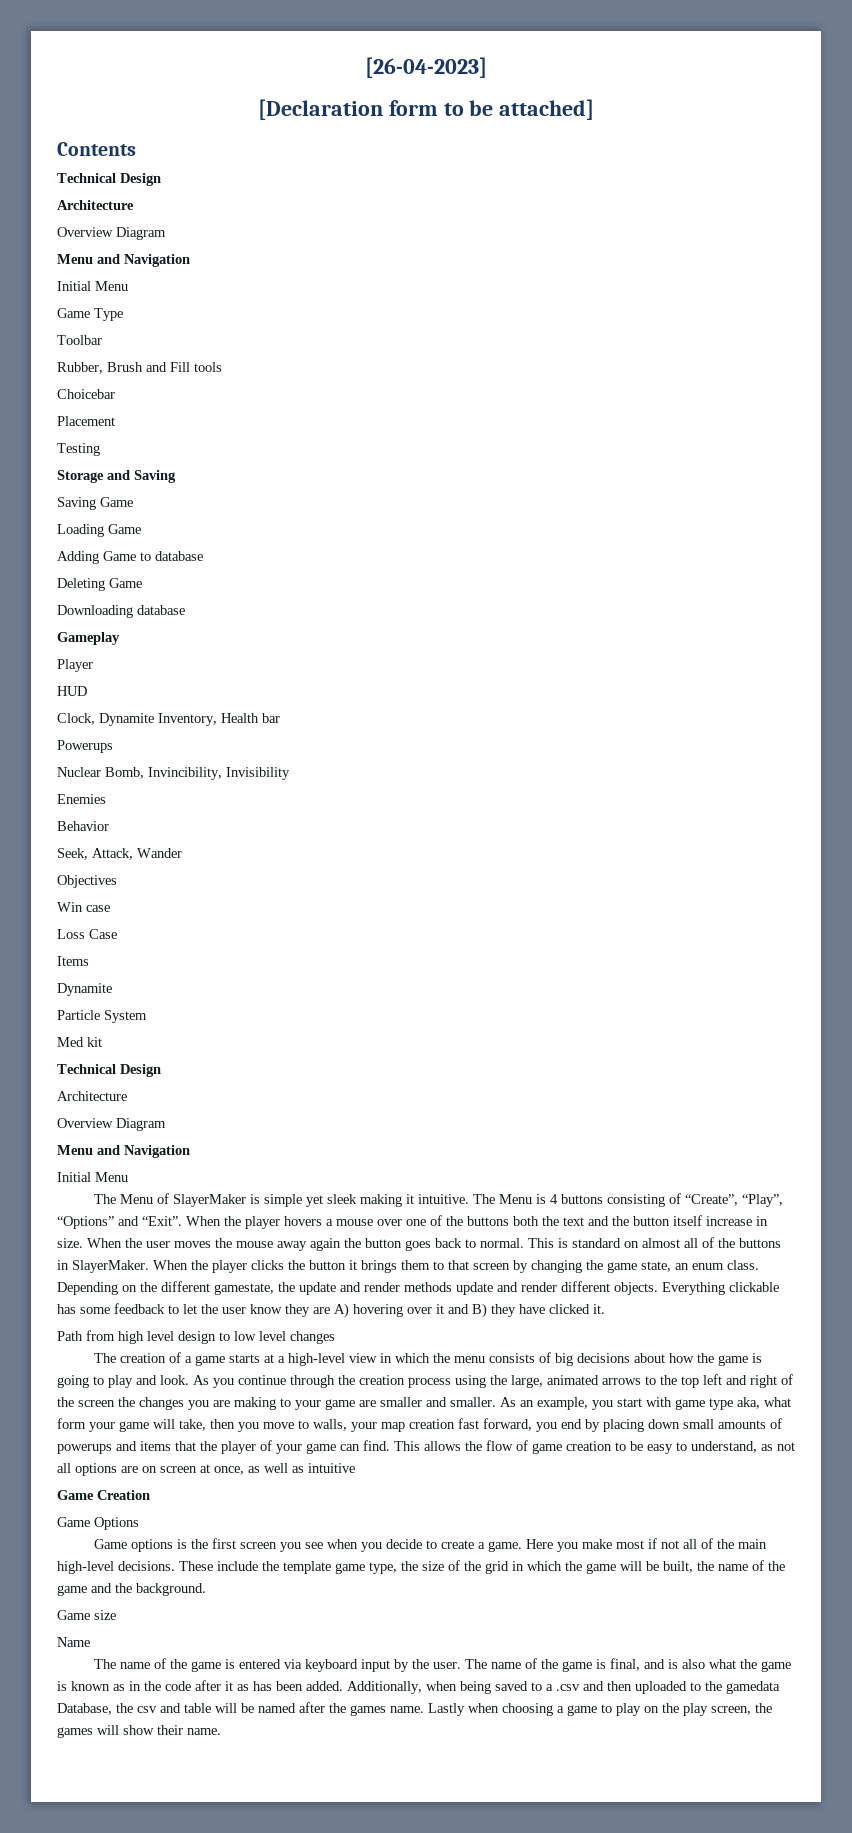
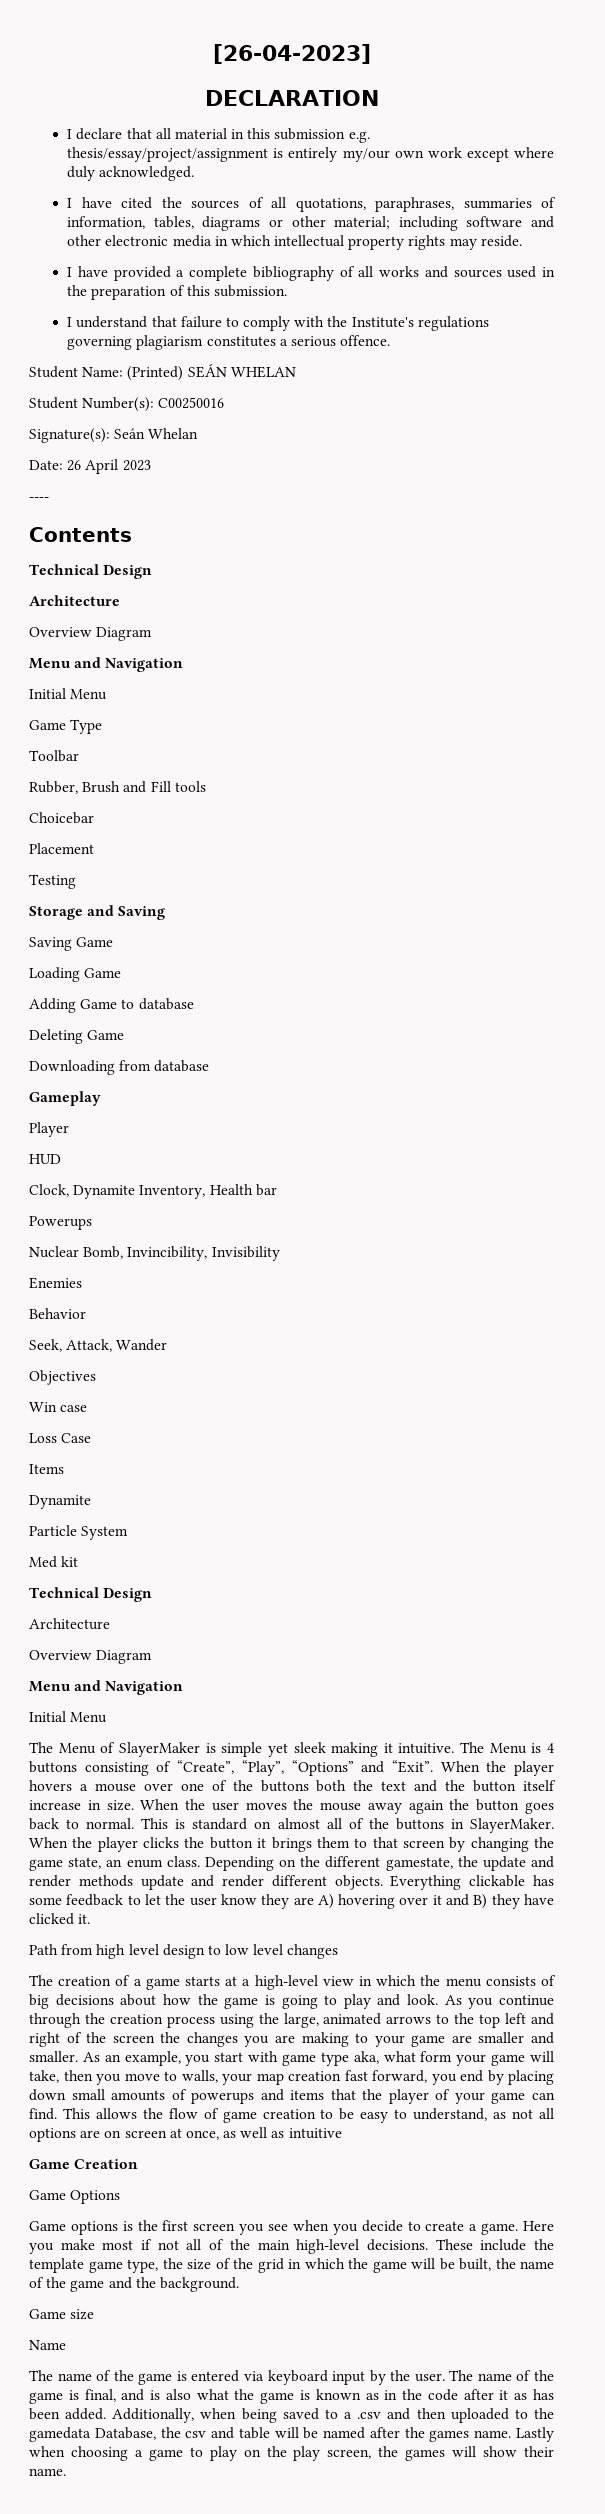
[257,99,595,120] [Declaration form to be attached] -> [204,90,379,106] [67,128,370,143] [67,147,554,162] [67,166,195,181] [67,197,556,212] [67,216,554,231] [67,235,522,250] [67,266,555,281] [67,285,287,300] [67,316,489,331] [67,335,391,350] [29,364,296,381] [29,397,225,412] [29,428,199,443] [29,459,151,474] [29,497,49,501] DECLARATION // I declare that all material in this submission e.g. thesis/essay/project/assignment is entirely my/our own work except where duly acknowledged. // I have cited the sources of all quotations, paraphrases, summaries of information, tables, diagrams or other material; including software and other electronic media in which intellectual property rights may reside. // I have provided a complete bibliography of all works and sources used in the preparation of this submission. // I understand that failure to comply with the Institute's regulations governing plagiarism constitutes a serious offence. // Student Name: (Printed) SEÁN WHELAN // Student Number(s): C00250016 // Signature(s): Seán Whelan // Date: 26 April 2023 // ----
(133, 611) none -> [119,1060,152,1071] from

